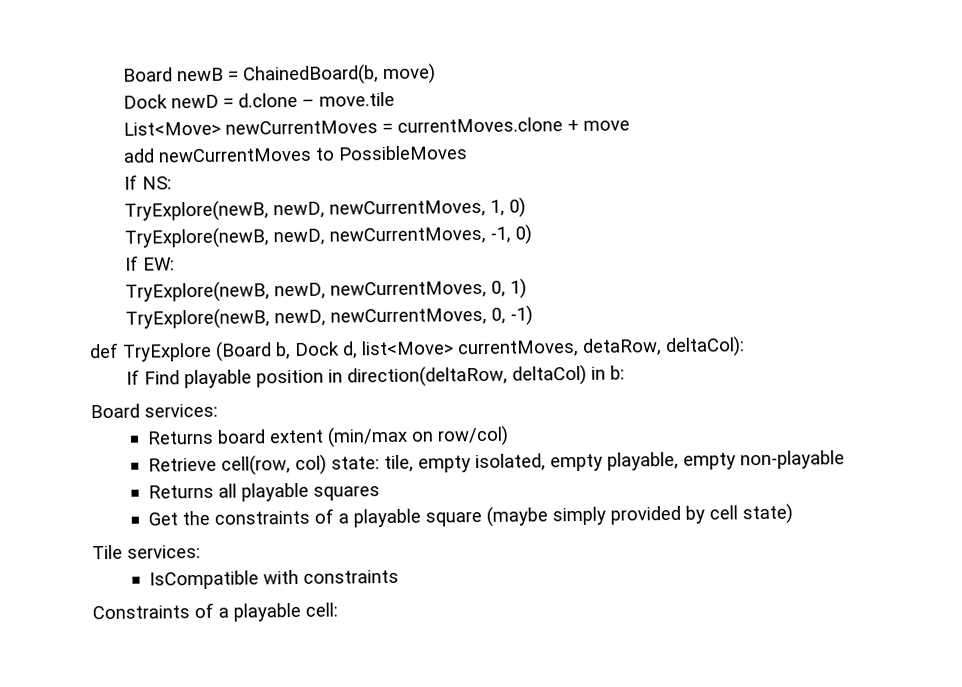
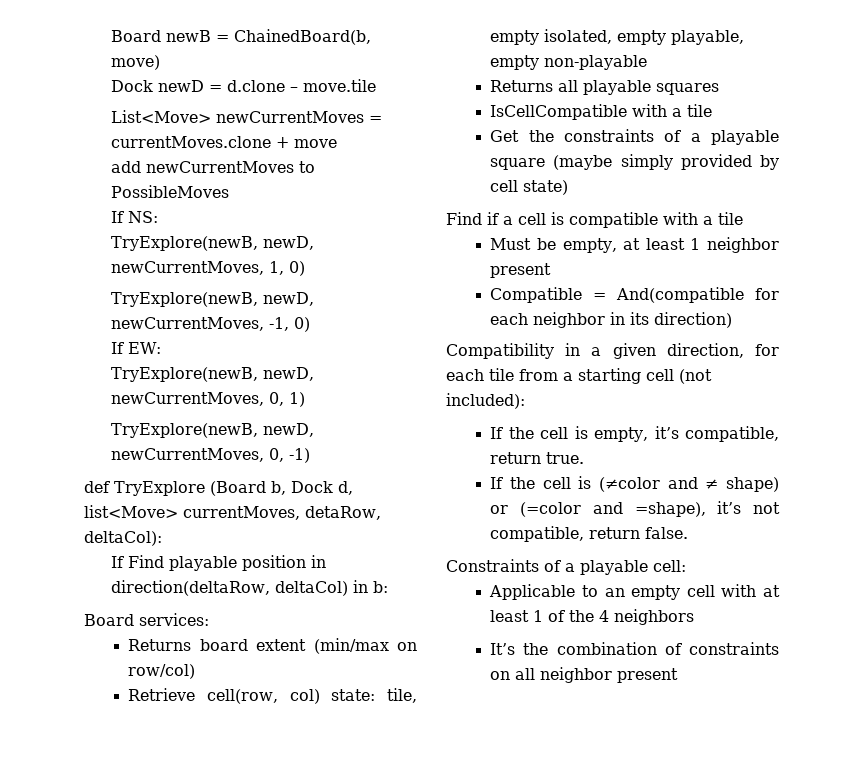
(380, 493) none -> [490,104,713,120] // IsCellCompatible with a tile
[92,544,201,560] [148,569,399,590] Tile services: // IsCompatible with constraints -> [446,212,743,228] [490,237,779,253] [490,263,552,278] [490,287,779,303] [490,312,733,328] [446,343,779,359] [446,368,712,384] [446,393,525,409] [490,426,779,442] [490,452,585,464] [490,476,779,492] [490,501,780,517] [490,526,689,542] Find if a cell is compatible with a tile // Must be empty, at least 1 neighbor present // Compatible = And(compatible for each neighbor in its direction) // Compatibility in a given direction, for each tile from a starting cell (not included): // If the cell is empty, it’s compatible, return true. // If the cell is (≠color and ≠ shape) or (=color and =shape), it’s not compatible, return false.
(338, 609) none -> [489,584,780,600] [490,609,695,625] [490,642,779,655] [490,667,679,683] // Applicable to an empty cell with at least 1 of the 4 neighbors // It’s the combination of constraints on all neighbor present

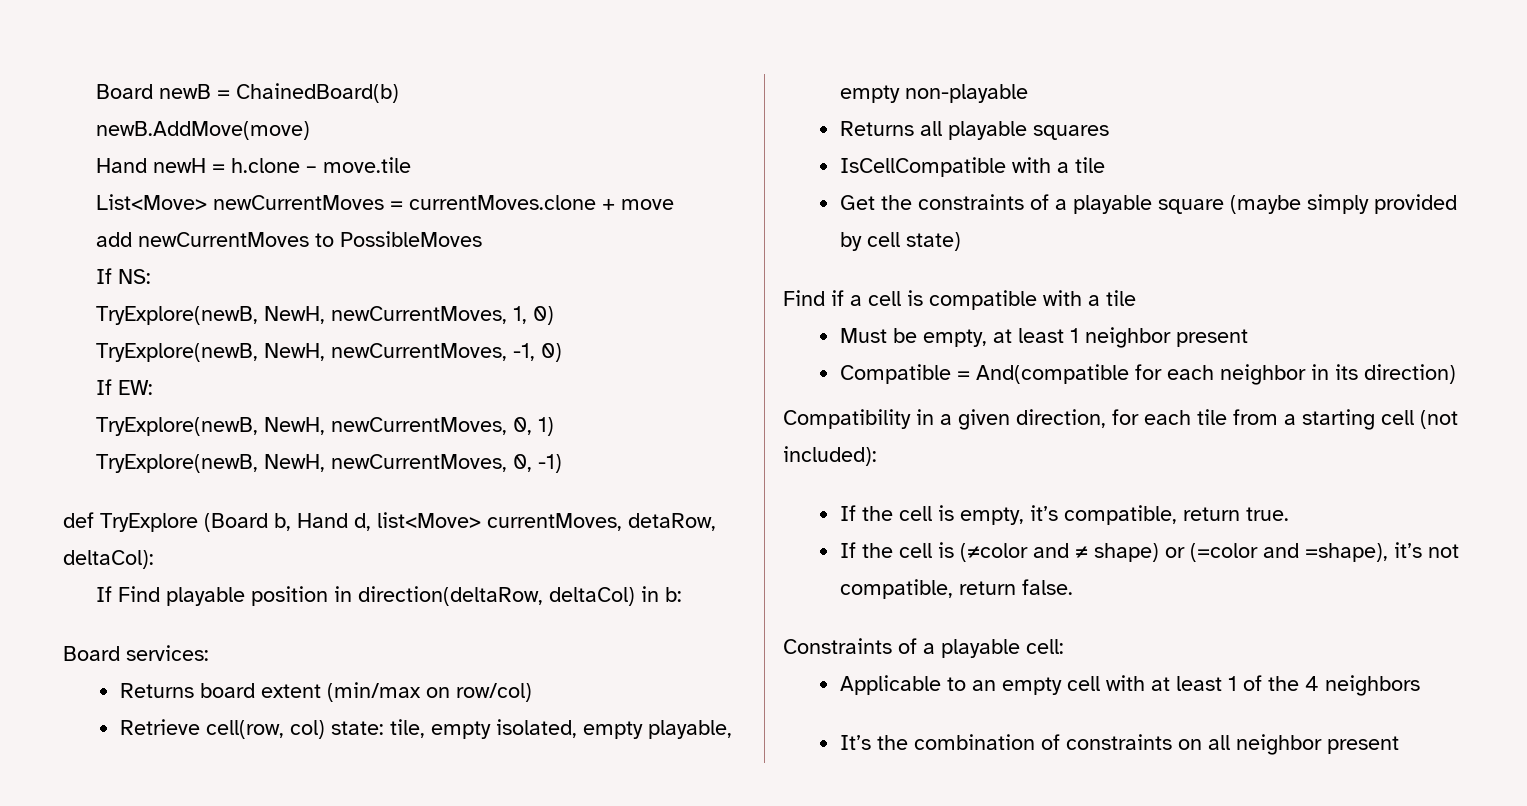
[233,29,371,45] [110,55,160,70] [110,80,285,92] ChainedBoard(b, move) // Dock newD = d.clone -> [235,83,399,103] [95,121,310,140] [95,158,300,173] ChainedBoard(b) // newB.AddMove(move) // Hand newH = h.clone
[262,236,314,250] newD, -> [263,306,325,324] NewH,
[262,292,314,306] newD, -> [263,343,325,361] NewH,
[262,367,314,381] newD, -> [263,417,325,435] NewH,
[262,423,314,437] newD, -> [263,454,325,472] NewH,
[291,481,333,493] Dock -> [297,513,348,528] Hand

